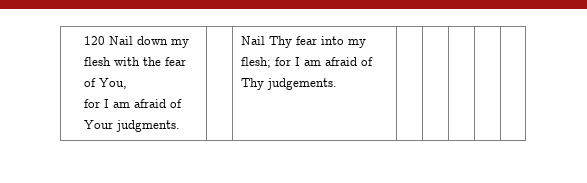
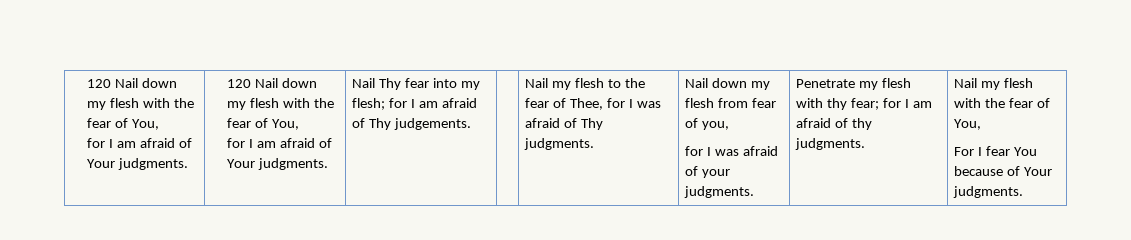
(180, 126) none -> [227,78,318,88] [227,98,335,110] [227,118,300,130] [227,138,333,148] [227,158,329,170] 120 Nail down my flesh with the fear of You, // for I am afraid of Your judgments.
(338, 84) | | | -> [525,78,645,90] [525,98,661,110] [525,118,603,130] [524,138,595,150] [685,78,770,90] [685,98,776,108] [685,118,729,130] [685,146,778,156] [685,166,730,178] [684,186,755,198] [796,78,911,90] [796,98,932,110] [796,118,872,130] [795,138,866,150] [954,78,1033,90] [954,98,1050,108] [954,119,982,130] [954,146,1037,156] [954,166,1052,176] [953,186,1024,198] Nail my flesh to the fear of Thee, for I was afraid of Thy judgments. | Nail down my flesh from fear of you, // for I was afraid of your judgments. | Penetrate my flesh with thy fear; for I am afraid of thy judgments. | Nail my flesh with the fear of You, // For I fear You because of Your judgments.

